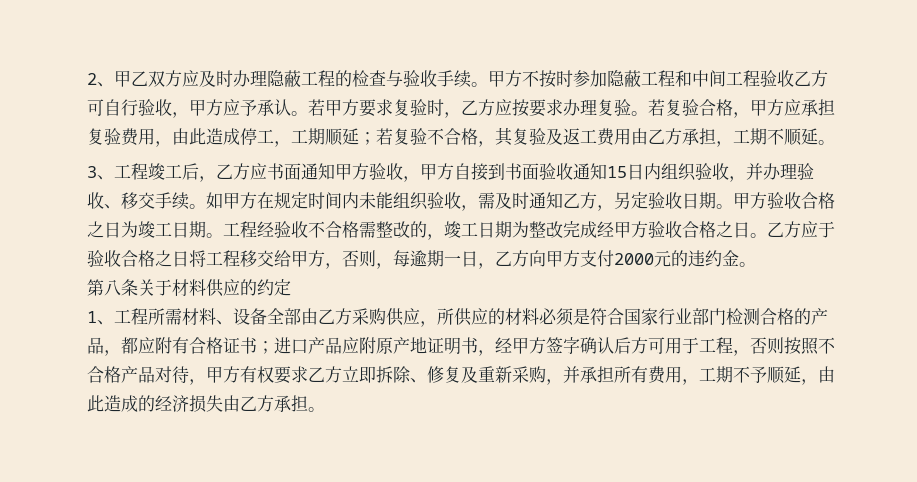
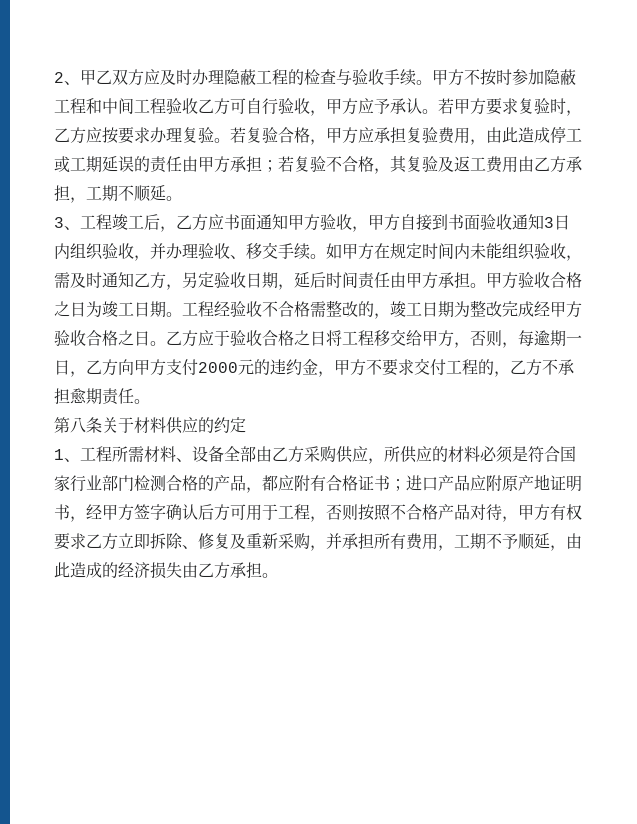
[274,128,359,147] ，工期顺延 -> [54,156,262,173] 或工期延误的责任由甲方承担
[607,166,627,178] 15 -> [544,217,554,228] 3
(716, 200) none -> [278,272,470,290] ，延后时间责任由甲方承担
(739, 258) none -> [318,358,574,377] [54,388,134,405] ，甲方不要求交付工程的，乙方不承担愈期责任

